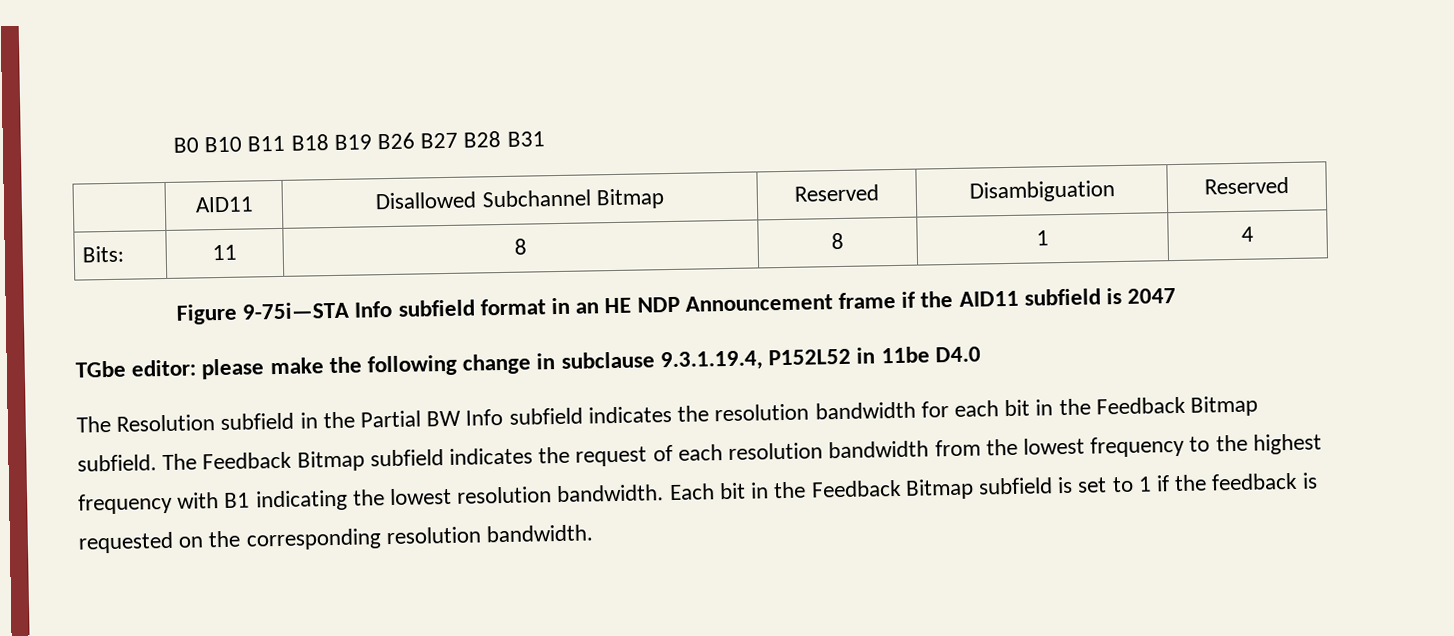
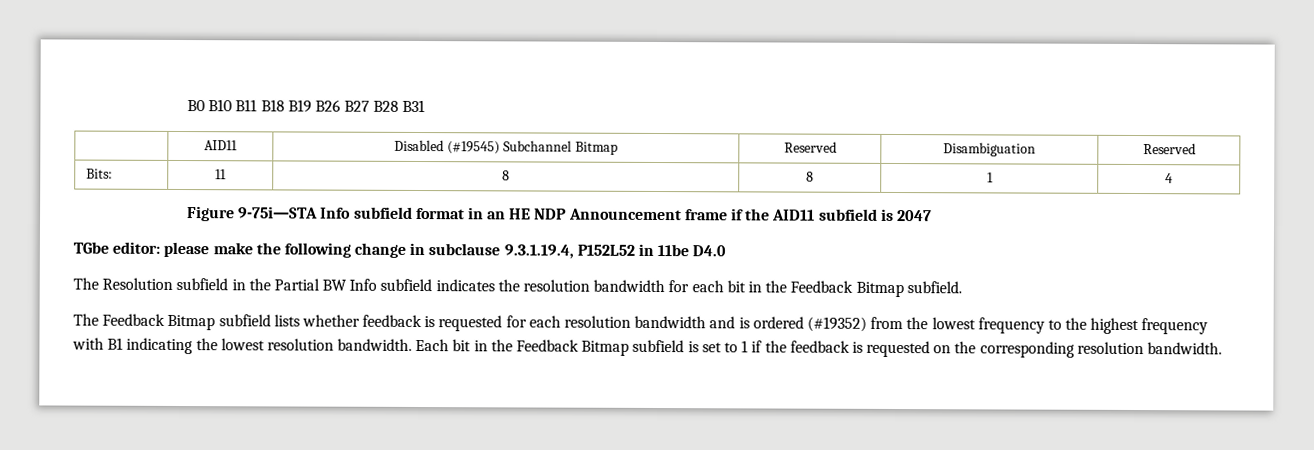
[375,191,477,210] Disallowed -> [394,139,501,155] Disabled (#19545)
(157, 463) none -> (962, 287) //
[449,440,930,467] indicates the request of each resolution bandwidth -> [273,314,867,332] lists whether feedback is requested for each resolution bandwidth and is ordered (#19352)

